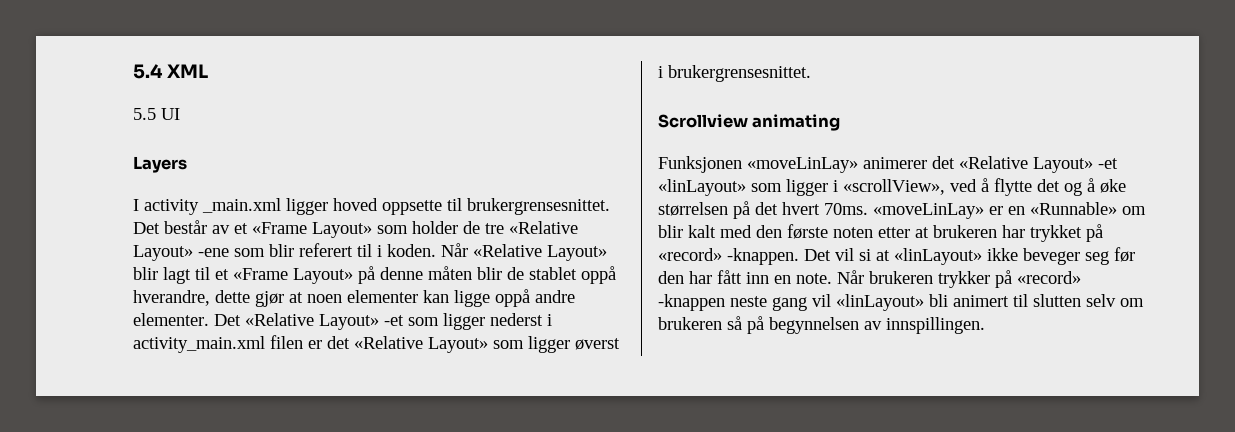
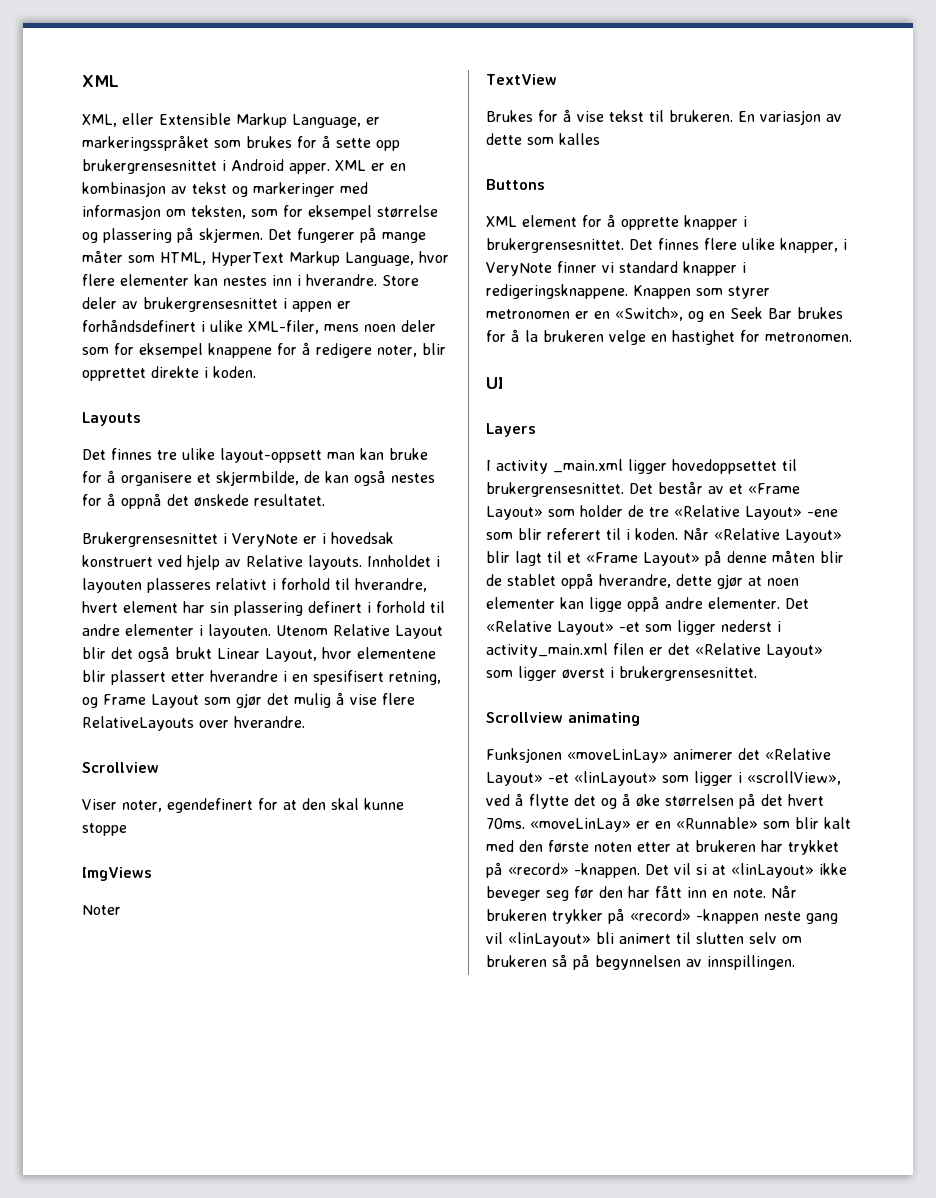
[133,64,163,79] 5.4 -> (82, 81) none
[133,108,156,120] 5.5 -> [82,113,380,128] [82,135,400,151] [82,159,406,174] [82,182,368,197] [82,205,438,220] [82,227,426,243] [82,250,449,266] [82,274,419,286] [82,297,351,312] [82,319,436,334] [82,342,446,358] [82,366,256,381] [82,412,141,426] [82,448,428,463] [82,470,435,486] [82,493,325,509] [82,532,394,547] [82,555,440,570] [82,578,427,593] [82,601,445,616] [82,624,443,639] [82,646,436,662] [82,670,441,685] [82,692,415,708] [82,716,305,731] [82,762,159,773] [82,798,404,813] [82,823,127,836] [82,867,152,881] [82,905,121,915] [486,74,557,85] [486,109,842,125] [486,133,600,145] [486,179,545,190] [486,214,747,230] [486,238,847,253] [486,261,746,276] [486,284,770,299] [486,307,843,322] [486,329,852,345] XML, eller Extensible Markup Language, er markeringsspråket som brukes for å sette opp brukergrensesnittet i Android apper. XML er en kombinasjon av tekst og markeringer med informasjon om teksten, som for eksempel størrelse og plassering på skjermen. Det fungerer på mange måter som HTML, HyperText Markup Language, hvor flere elementer kan nestes inn i hverandre. Store deler av brukergrensesnittet i appen er forhåndsdefinert i ulike XML-filer, mens noen deler som for eksempel knappene for å redigere noter, blir opprettet direkte i koden. // Layouts // Det finnes tre ulike layout-oppsett man kan bruke for å organisere et skjermbilde, de kan også nestes for å oppnå det ønskede resultatet. // Brukergrensesnittet i VeryNote er i hovedsak konstruert ved hjelp av Relative layouts. Innholdet i layouten plasseres relativt i forhold til hverandre, hvert element har sin plassering definert i forhold til andre elementer i layouten. Utenom Relative Layout blir det også brukt Linear Layout, hvor elementene blir plassert etter hverandre i en spesifisert retning, og Frame Layout som gjør det mulig å vise flere RelativeLayouts over hverandre. // Scrollview // Viser noter, egendefinert for at den skal kunne stoppe // ImgViews // Noter // TextView // Brukes for å vise tekst til brukeren. En variasjon av dette som kalles // Buttons // XML element for å opprette knapper i brukergrensesnittet. Det finnes flere ulike knapper, i VeryNote finner vi standard knapper i redigeringsknappene. Knappen som styrer metronomen er en «Switch», og en Seek Bar brukes for å la brukeren velge en hastighet for metronomen. //
[333,198,442,215] hoved oppsette -> [672,459,777,474] hovedoppsettet
[1122,206,1146,215] om -> [763,821,790,829] som

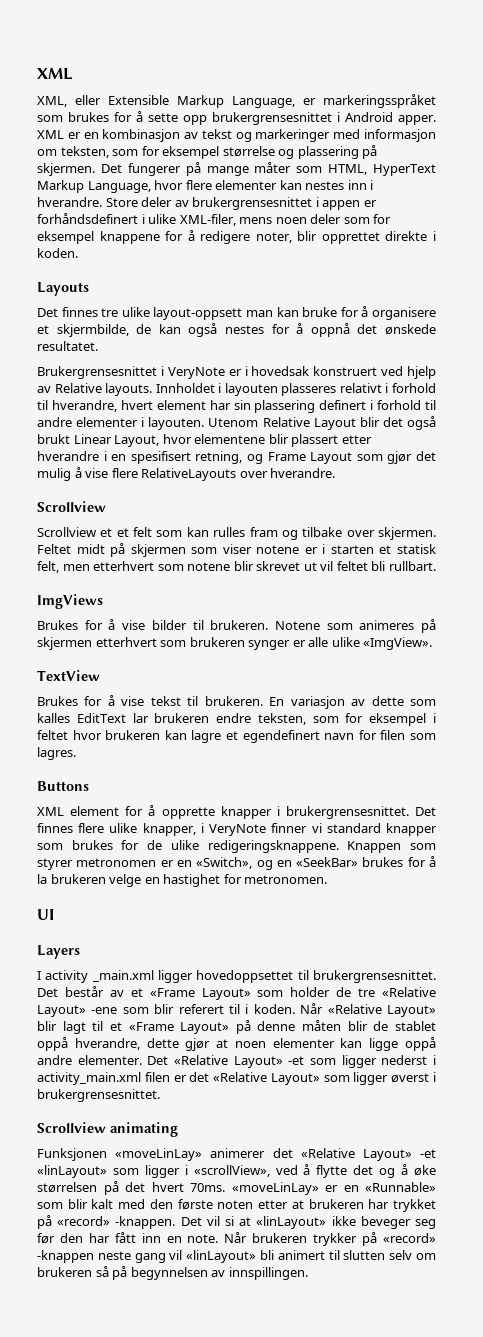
[82,798,404,813] [82,823,127,836] [82,867,152,881] [82,905,121,915] Viser noter, egendefinert for at den skal kunne stoppe // ImgViews // Noter -> [37,527,437,540] [37,543,437,557] [37,561,436,573] [37,594,103,609] [37,619,436,633] [37,637,433,650] Scrollview et et felt som kan rulles fram og tilbake over skjermen. Feltet midt på skjermen som viser notene er i starten et statisk felt, men etterhvert som notene blir skrevet ut vil feltet bli rullbart. // ImgViews // Brukes for å vise bilder til brukeren. Notene som animeres på skjermen etterhvert som brukeren synger er alle ulike «ImgView».
(600, 139) none -> [76,713,436,726] [37,730,437,743] [37,747,76,760] EditText lar brukeren endre teksten, som for eksempel i feltet hvor brukeren kan lagre et egendefinert navn for filen som lagres.
[742,262,746,273] i -> [37,840,199,850] som brukes for de ulike
[730,307,792,319] Seek Bar -> [296,857,359,867] «SeekBar»

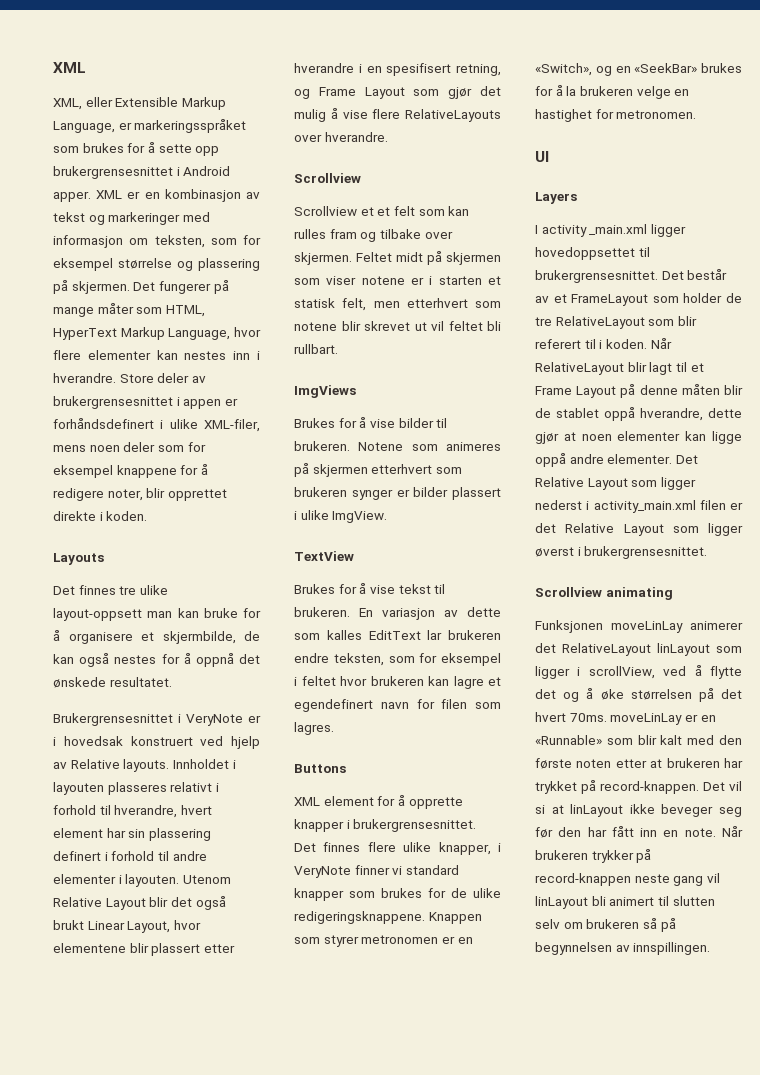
[308,637,433,650] alle ulike «ImgView». -> [413,487,501,500] [294,510,388,523] bilder plassert i ulike ImgView.
[149,988,251,1000] «Frame Layout» -> [571,294,649,306] FrameLayout
[382,987,436,997] [37,1005,118,1017] «Relative Layout» -ene -> [555,316,645,329] RelativeLayout
[327,1004,436,1017] «Relative Layout» -> [535,362,624,375] RelativeLayout
[128,1022,230,1034] «Frame Layout» -> [535,386,617,398] Frame Layout
[174,1055,305,1068] «Relative Layout» -et -> [535,477,628,490] Relative Layout
[213,1072,320,1085] «Relative Layout» -> [565,523,664,536] Relative Layout
[115,1148,203,1161] «moveLinLay» -> [611,621,683,633] moveLinLay
[300,1148,437,1161] [37,1165,107,1178] «Relative Layout» -et «linLayout» -> [562,643,710,656] RelativeLayout linLayout
[193,1165,270,1177] «scrollView», -> [588,666,655,679] scrollView,
[231,1182,319,1195] «moveLinLay» -> [610,713,683,725] moveLinLay
[57,1216,176,1229] «record» -knappen. -> [600,781,699,794] record-knappen.
[256,1216,327,1229] «linLayout» -> [570,804,624,817] linLayout
[383,1233,437,1243] [37,1250,94,1263] «record» -knappen -> [535,873,631,886] record-knappen
[186,1250,257,1263] «linLayout» -> [535,896,588,909] linLayout

